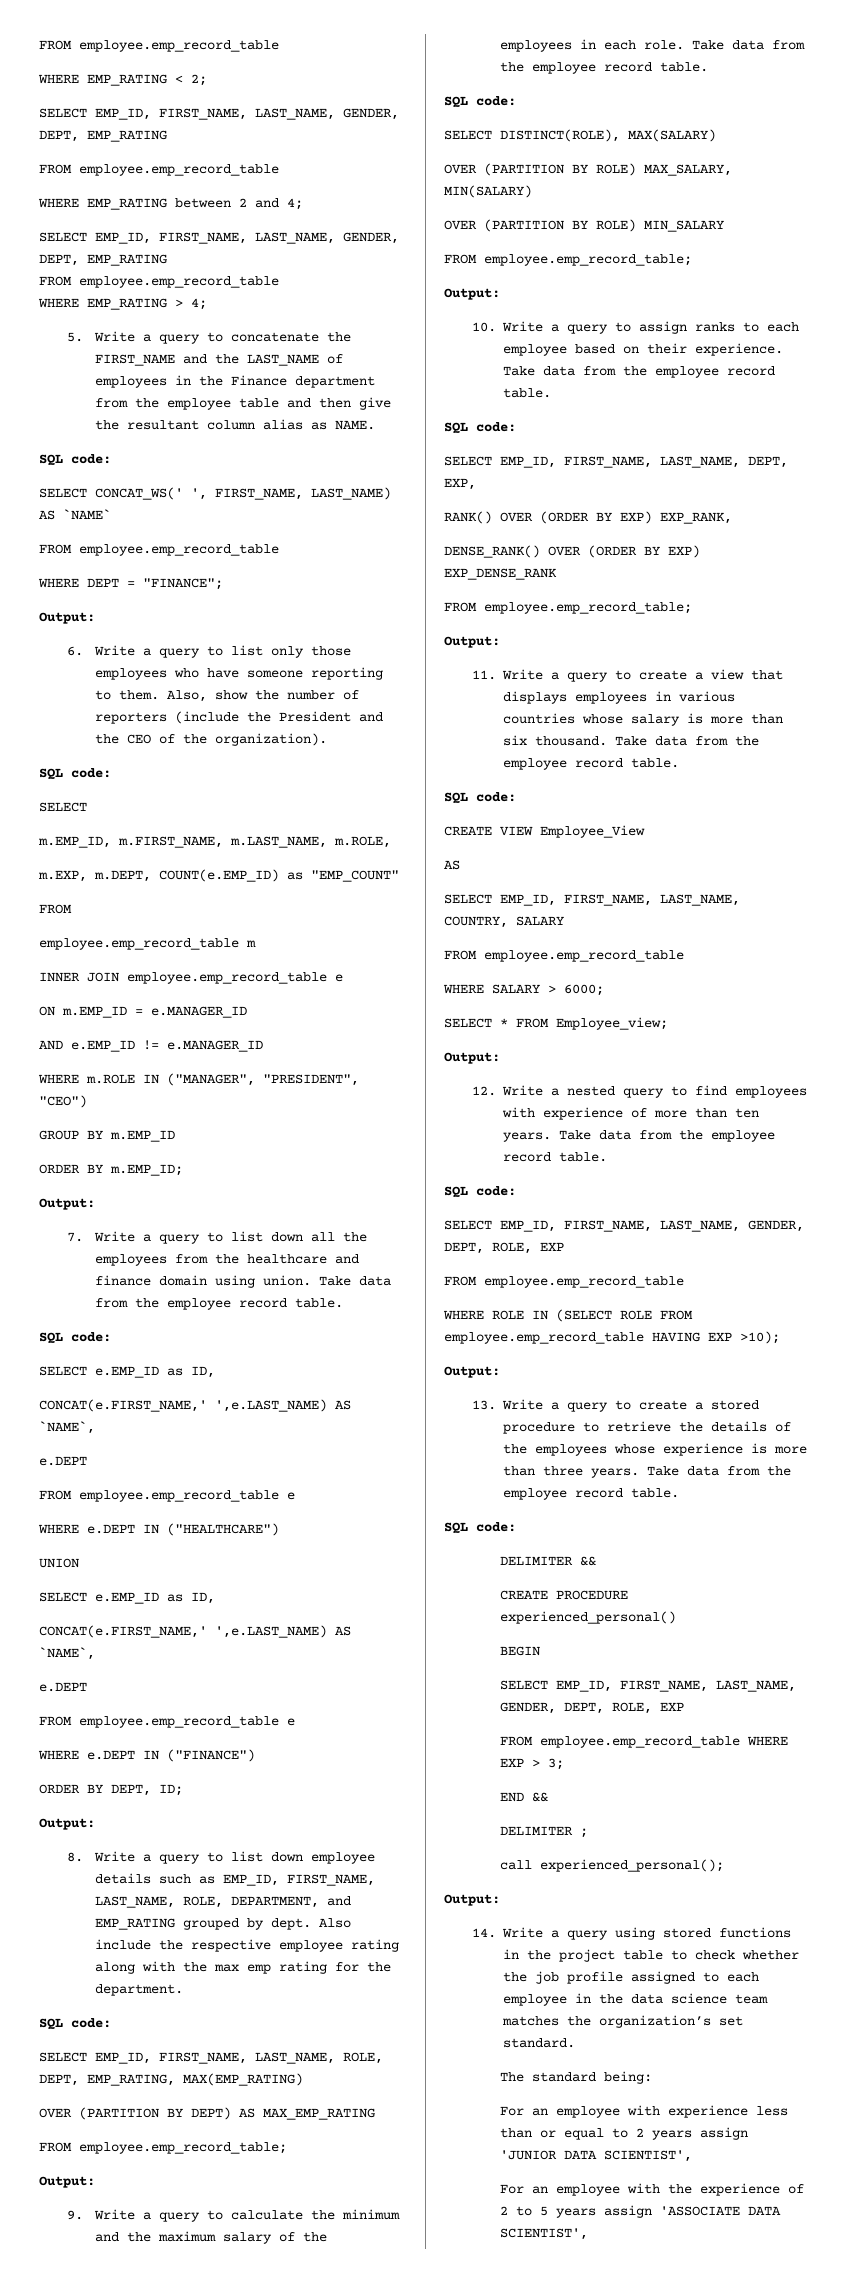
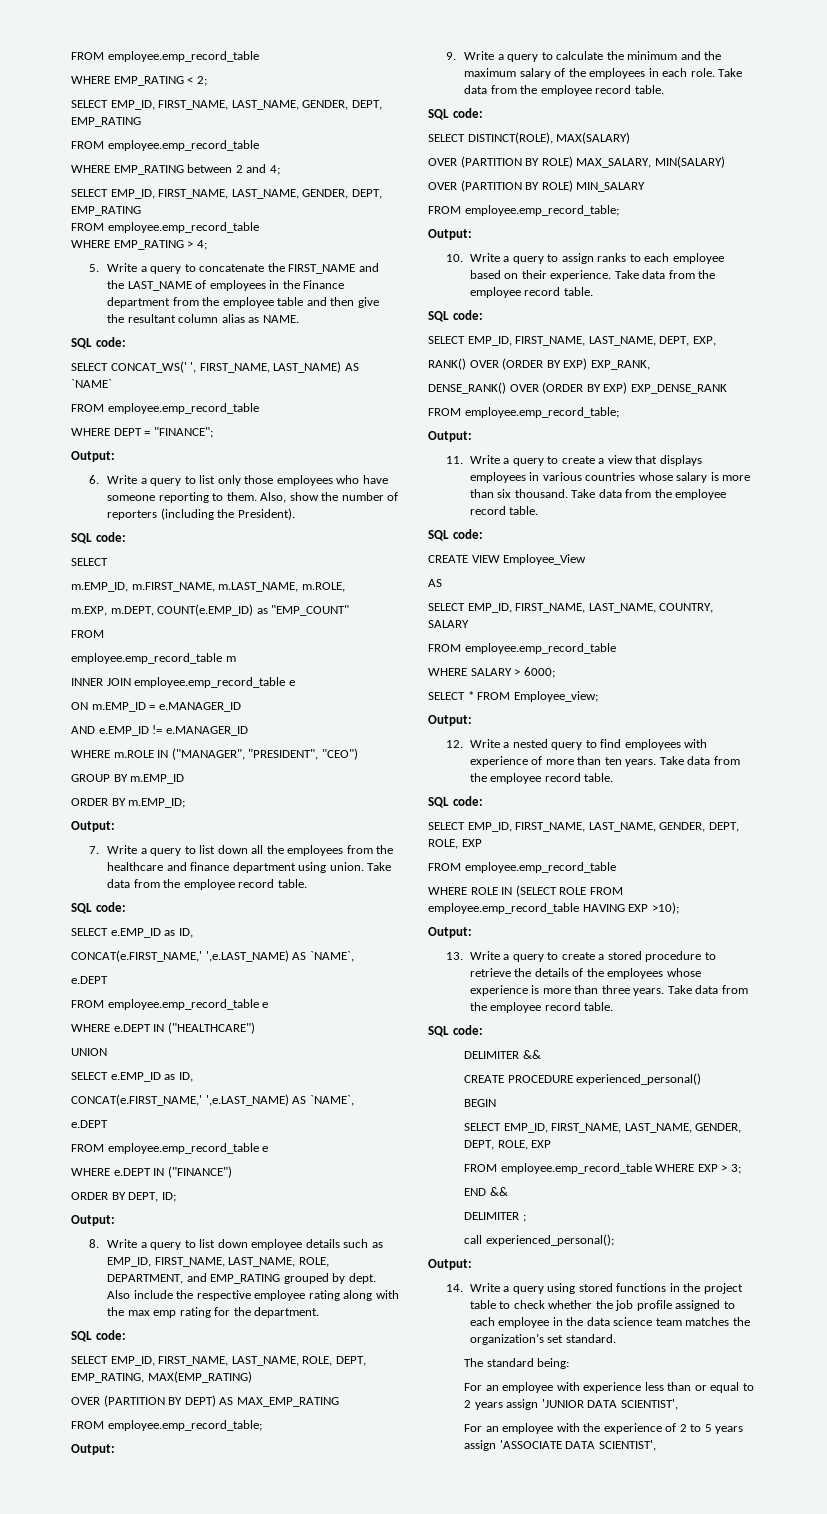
[174,711,383,724] [94,733,327,746] (include the President and the CEO of the organization). -> [160,508,295,520] (including the President).
[158,1275,207,1286] domain -> [232,862,296,873] department

